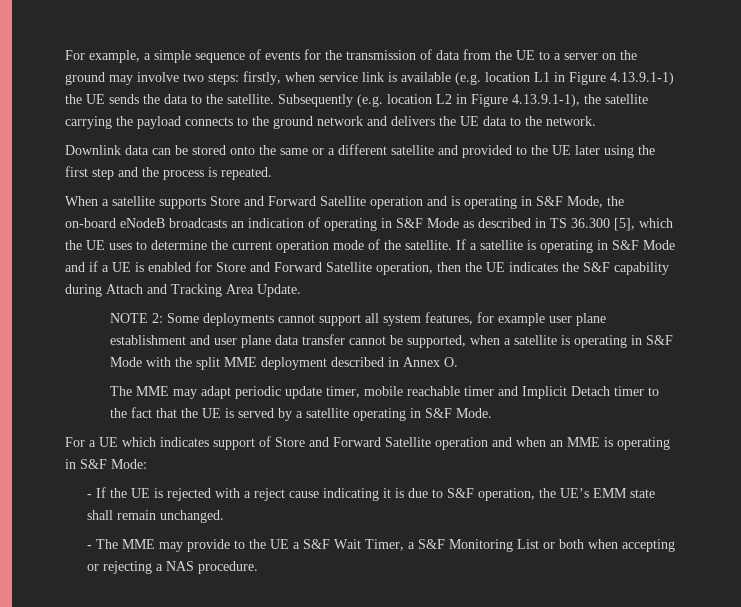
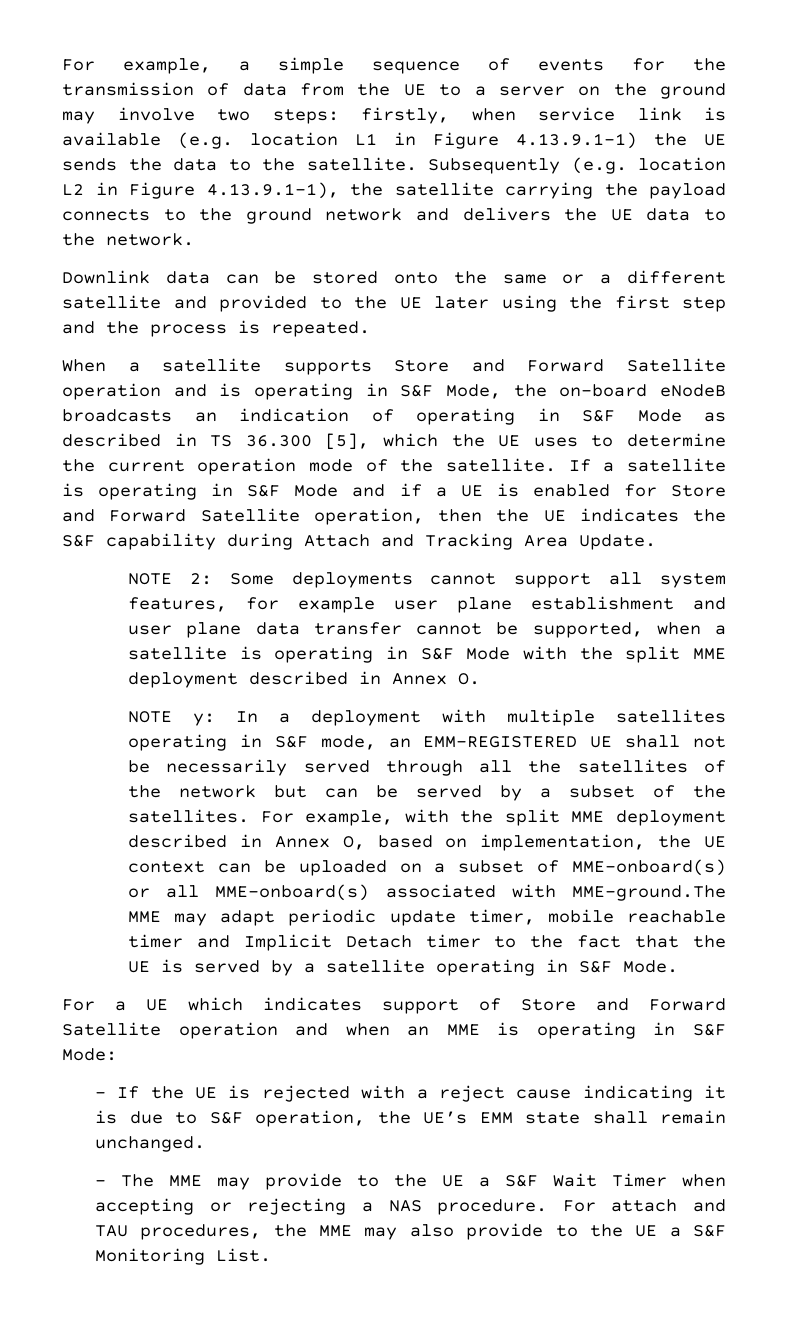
[109,386,132,396] The -> [128,709,726,726] [128,734,726,751] [128,759,726,776] [128,785,726,801] [128,809,726,826] [128,834,726,851] [128,859,726,876] [128,884,726,901] NOTE y: In a deployment with multiple satellites operating in S&F mode, an EMM-REGISTERED UE shall not be necessarily served through all the satellites of the network but can be served by a subset of the satellites. For example, with the split MME deployment described in Annex O, based on implementation, the UE context can be uploaded on a subset of MME-onboard(s) or all MME-onboard(s) associated with MME-ground.The
[365,539,585,552] Timer, a S&F Monitoring List or both -> [612,1173,668,1187] Timer
(259, 567) none -> [562,1199,726,1212] [95,1223,726,1240] [95,1248,272,1265] For attach and TAU procedures, the MME may also provide to the UE a S&F Monitoring List.

